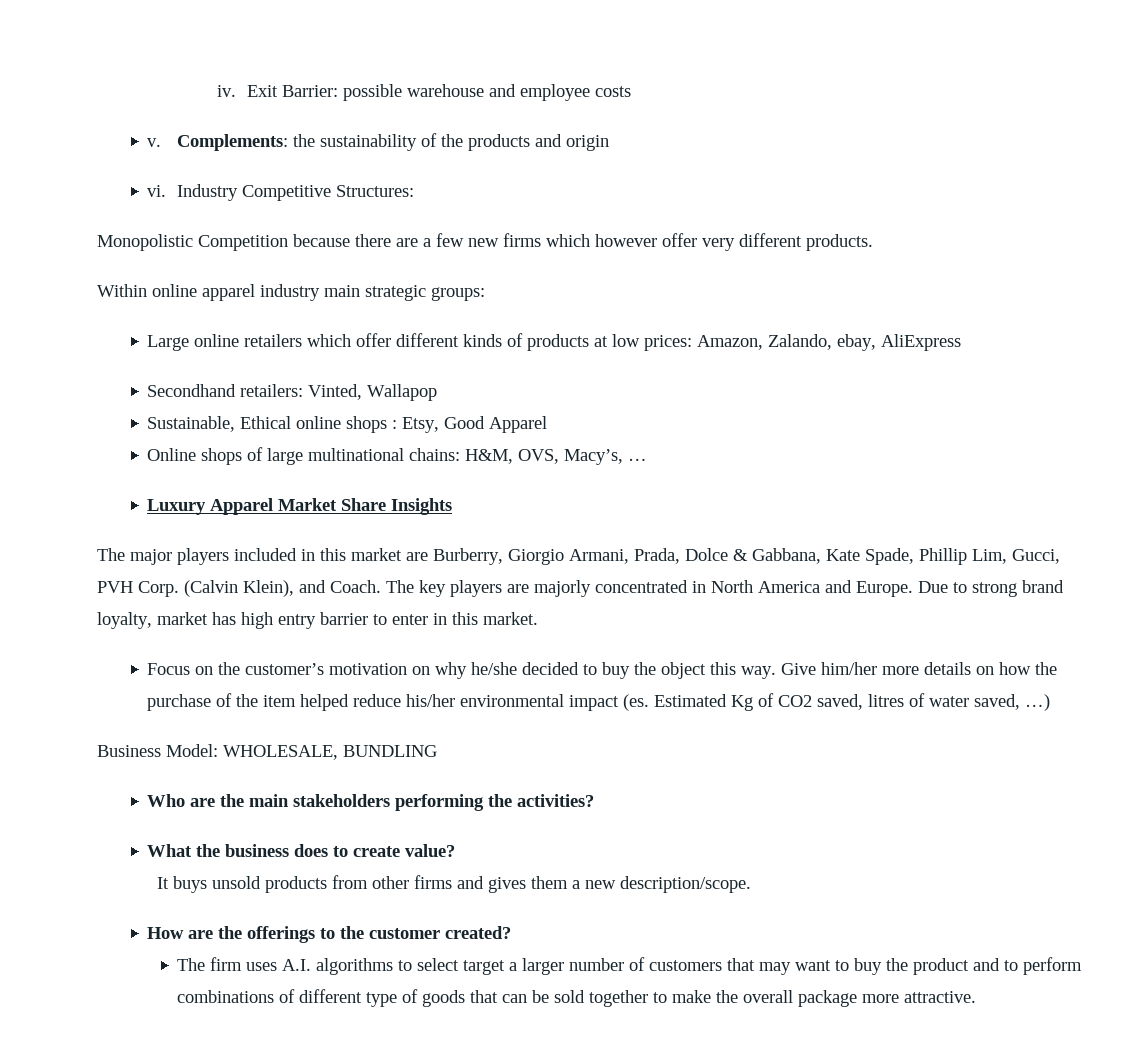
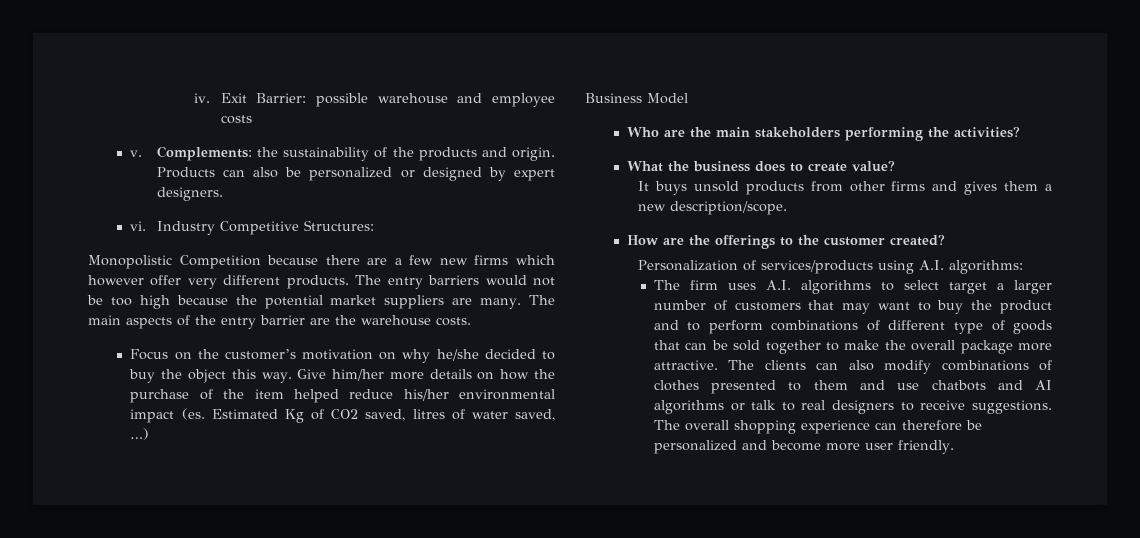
[566,135,610,151] origin -> [512,147,555,161] [156,167,555,181] [156,187,223,201] origin. Products can also be personalized or designed by expert designers.
[97,284,485,301] [147,333,962,351] [147,384,438,401] [147,416,548,433] [147,447,648,465] [147,498,453,515] [97,548,1060,565] [97,580,1064,597] [97,612,538,629] // Within online apparel industry main strategic groups: // Large online retailers which offer different kinds of products at low prices: Amazon, Zalando, ebay, AliExpress // Secondhand retailers: Vinted, Wallapop // Sustainable, Ethical online shops : Etsy, Good Apparel // Online shops of large multinational chains: H&M, OVS, Macy’s, … // Luxury Apparel Market Share Insights // The major players included in this market are Burberry, Giorgio Armani, Prada, Dolce & Gabbana, Kate Spade, Phillip Lim, Gucci, PVH Corp. (Calvin Klein), and Coach. The key players are majorly concentrated in North America and Europe. Due to strong brand loyalty, market has high entry barrier to enter in this market. -> [355,275,556,289] [87,295,555,309] [88,315,471,329] The entry barriers would not be too high because the potential market suppliers are many. The main aspects of the entry barrier are the warehouse costs.
[166,744,437,760] Model: WHOLESALE, BUNDLING -> [647,93,688,104] Model
(512, 932) none -> [638,260,1024,274] // Personalization of services/products using A.I. algorithms:
(977, 997) none -> [728,360,1052,374] [653,380,1052,394] [653,400,1052,414] [653,420,982,434] [653,440,954,454] The clients can also modify combinations of clothes presented to them and use chatbots and AI algorithms or talk to real designers to receive suggestions. The overall shopping experience can therefore be personalized and become more user friendly.

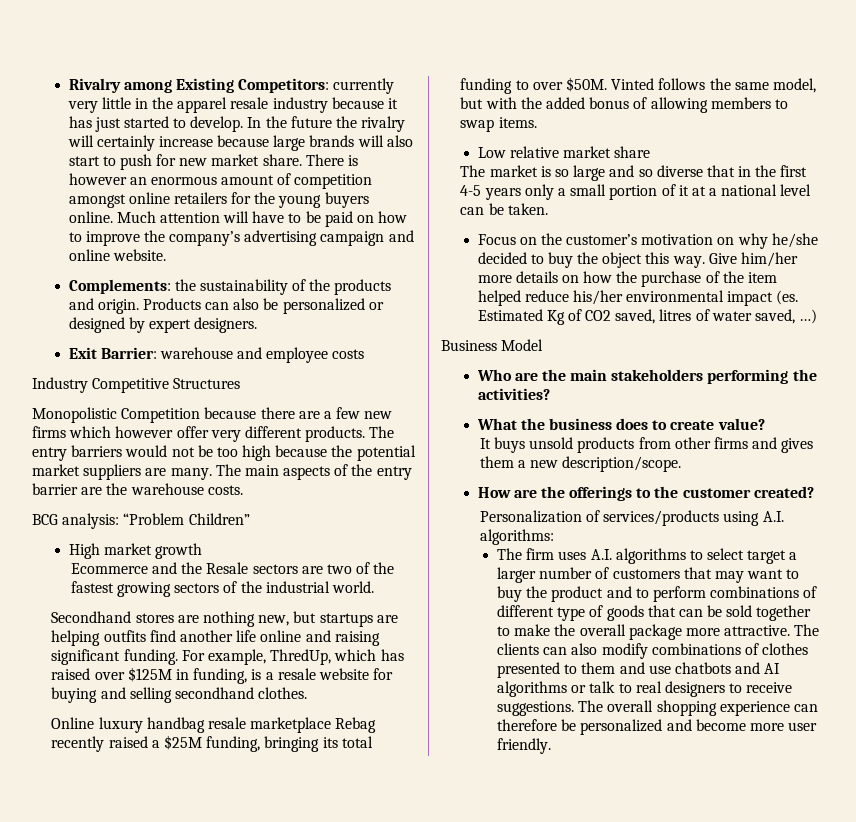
[194,93,555,107] [220,115,252,124] [130,150,143,157] iv. Exit Barrier: possible warehouse and employee costs // v. -> [68,78,395,94] [67,97,398,113] [68,116,406,132] [67,135,413,151] [68,154,358,170] [68,173,373,189] [68,192,369,208] [68,211,408,227] [68,230,414,246] [68,249,166,261] Rivalry among Existing Competitors: currently very little in the apparel resale industry because it has just started to develop. In the future the rivalry will certainly increase because large brands will also start to push for new market share. There is however an enormous amount of competition amongst online retailers for the young buyers online. Much attention will have to be paid on how to improve the company’s advertising campaign and online website. //
[130,221,147,231] vi. -> [68,347,365,363] Exit Barrier: warehouse and employee costs //
[303,220,374,231] Structures: -> [173,378,241,389] Structures
(471, 321) none -> [32,513,250,529] [68,543,202,559] [70,562,395,574] [70,581,375,597] [51,611,398,627] [51,630,380,646] [51,649,404,665] [51,667,394,684] [51,687,308,703] [51,717,377,733] [51,735,373,752] [460,77,816,94] [460,97,788,113] [460,117,537,132] [477,146,651,158] [460,165,808,181] [460,184,812,200] [460,203,548,215] // BCG analysis: “Problem Children” // High market growth // Ecommerce and the Resale sectors are two of the fastest growing sectors of the industrial world. // Secondhand stores are nothing new, but startups are helping outfits find another life online and raising significant funding. For example, ThredUp, which has raised over $125M in funding, is a resale website for buying and selling secondhand clothes. // Online luxury handbag resale marketplace Rebag recently raised a $25M funding, bringing its total funding to over $50M. Vinted follows the same model, but with the added bonus of allowing members to swap items. // Low relative market share // The market is so large and so diverse that in the first 4-5 years only a small portion of it at a national level can be taken.

